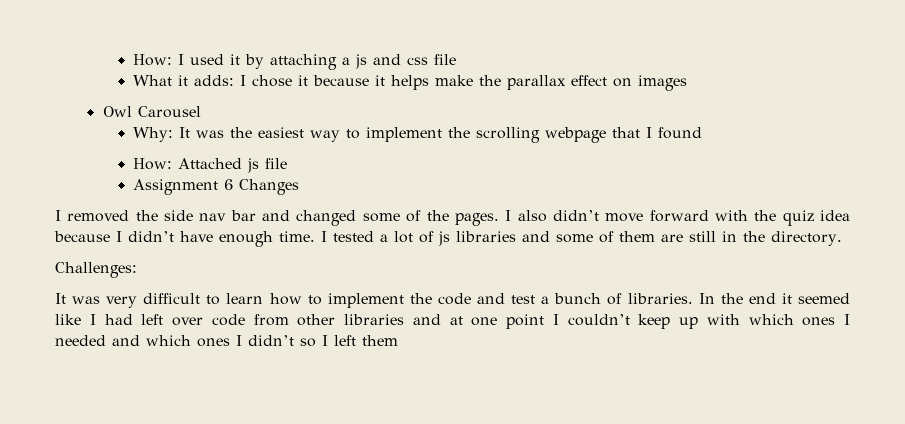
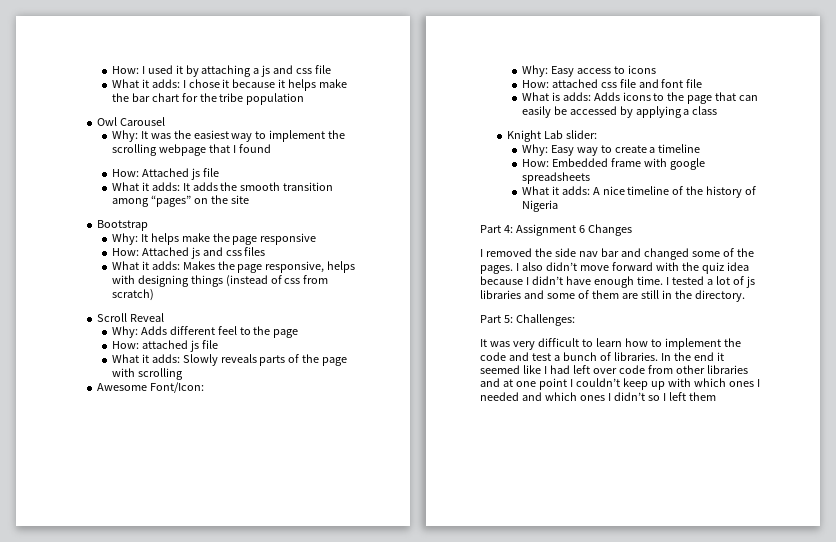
[507,75,688,91] parallax effect on images -> [131,93,305,105] bar chart for the tribe population
(288, 163) none -> [111,182,334,191] [111,195,249,207] [96,220,148,231] [111,233,317,245] [111,247,266,259] [111,261,356,273] [111,275,329,287] [111,289,154,301] [96,313,164,322] [111,326,299,338] [111,340,218,352] [111,354,348,366] [111,368,183,380] [96,382,204,393] [521,65,656,77] [521,79,703,88] [521,92,759,104] [521,106,718,118] [506,130,597,142] [521,144,701,156] [521,158,705,170] [521,172,590,184] [521,186,757,198] [521,200,558,212] [480,225,513,233] What it adds: It adds the smooth transition among “pages” on the site // Bootstrap // Why: It helps make the page responsive // How: Attached js and css files // What it adds: Makes the page responsive, helps with designing things (instead of css from scratch) // Scroll Reveal // Why: Adds different feel to the page // How: attached js file // What it adds: Slowly reveals parts of the page with scrolling // Awesome Font/Icon: // Why: Easy access to icons // How: attached css file and font file // What is adds: Adds icons to the page that can easily be accessed by applying a class // Knight Lab slider: // Why: Easy way to create a timeline // How: Embedded frame with google spreadsheets // What it adds: A nice timeline of the history of Nigeria // Part 4:
(842, 238) none -> [480,315,513,323] Part 5:

